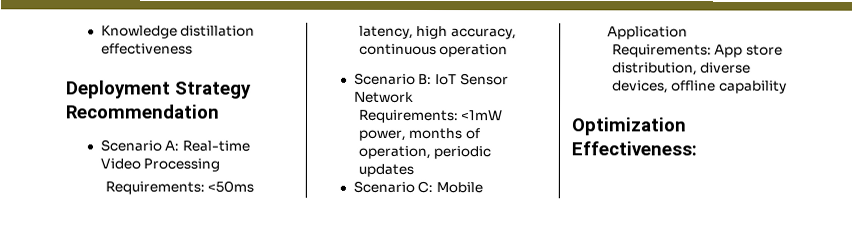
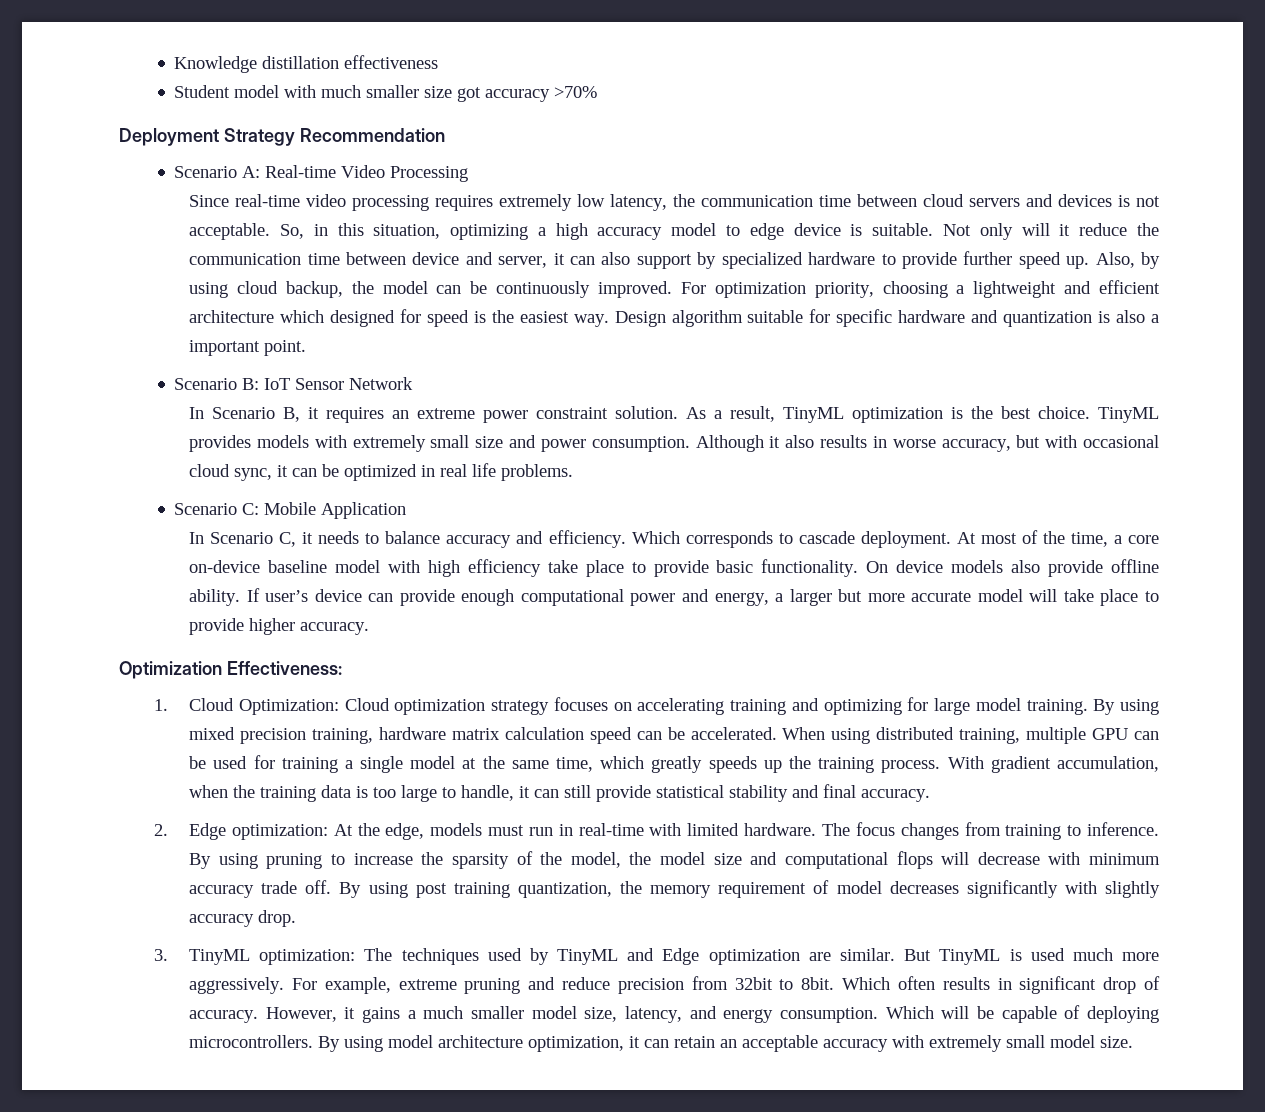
(193, 49) none -> [174,85,598,102] // Student model with much smaller size got accuracy >70%
[104,180,255,195] [358,25,517,40] [358,43,509,58] Requirements: <50ms latency, high accuracy, continuous operation -> [189,194,1161,211] [189,223,1160,240] [189,251,1160,269] [189,280,1160,298] [189,309,1160,327] [189,340,307,356] Since real-time video processing requires extremely low latency, the communication time between cloud servers and devices is not acceptable. So, in this situation, optimizing a high accuracy model to edge device is suitable. Not only will it reduce the communication time between device and server, it can also support by specialized hardware to provide further speed up. Also, by using cloud backup, the model can be continuously improved. For optimization priority, choosing a lightweight and efficient architecture which designed for speed is the easiest way. Design algorithm suitable for specific hardware and quantization is also a important point.
[357,109,504,124] [357,127,480,141] [357,145,492,160] [357,163,414,177] [352,180,483,194] [606,26,688,40] [611,44,783,58] [611,62,752,76] [611,80,787,94] [571,117,686,136] [571,141,697,156] Requirements: <1mW power, months of operation, periodic updates // Scenario C: Mobile Application // Requirements: App store distribution, diverse devices, offline capability // Optimization Effectiveness: -> [189,406,1160,423] [189,435,1159,452] [189,463,574,481] [174,502,407,519] [189,530,1159,548] [189,559,1159,577] [189,588,1160,606] [189,618,370,635] [119,661,342,679] [154,697,1159,715] [189,727,1159,744] [189,755,1159,773] [189,784,931,802] [154,822,1159,840] [189,851,1160,869] [189,880,1160,898] [189,910,297,927] [154,948,1159,965] [189,976,1160,994] [189,1005,1160,1023] [189,1035,1134,1052] In Scenario B, it requires an extreme power constraint solution. As a result, TinyML optimization is the best choice. TinyML provides models with extremely small size and power consumption. Although it also results in worse accuracy, but with occasional cloud sync, it can be optimized in real life problems. // Scenario C: Mobile Application // In Scenario C, it needs to balance accuracy and efficiency. Which corresponds to cascade deployment. At most of the time, a core on-device baseline model with high efficiency take place to provide basic functionality. On device models also provide offline ability. If user’s device can provide enough computational power and energy, a larger but more accurate model will take place to provide higher accuracy. // Optimization Effectiveness: // 1. Cloud Optimization: Cloud optimization strategy focuses on accelerating training and optimizing for large model training. By using mixed precision training, hardware matrix calculation speed can be accelerated. When using distributed training, multiple GPU can be used for training a single model at the same time, which greatly speeds up the training process. With gradient accumulation, when the training data is too large to handle, it can still provide statistical stability and final accuracy. // 2. Edge optimization: At the edge, models must run in real-time with limited hardware. The focus changes from training to inference. By using pruning to increase the sparsity of the model, the model size and computational flops will decrease with minimum accuracy trade off. By using post training quantization, the memory requirement of model decreases significantly with slightly accuracy drop. // 3. TinyML optimization: The techniques used by TinyML and Edge optimization are similar. But TinyML is used much more aggressively. For example, extreme pruning and reduce precision from 32bit to 8bit. Which often results in significant drop of accuracy. However, it gains a much smaller model size, latency, and energy consumption. Which will be capable of deploying microcontrollers. By using model architecture optimization, it can retain an acceptable accuracy with extremely small model size.

